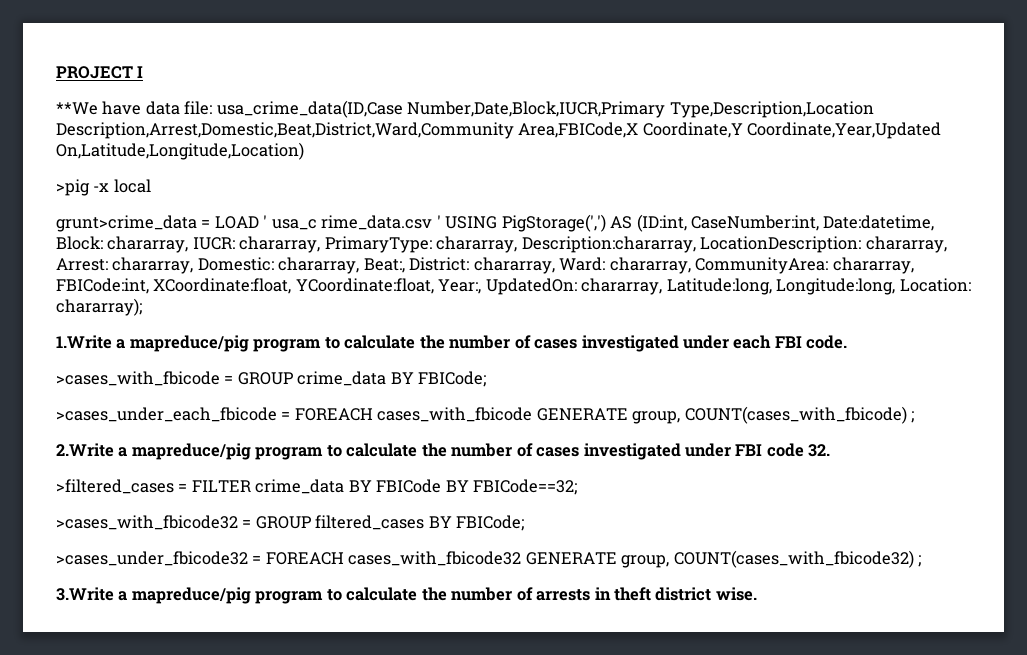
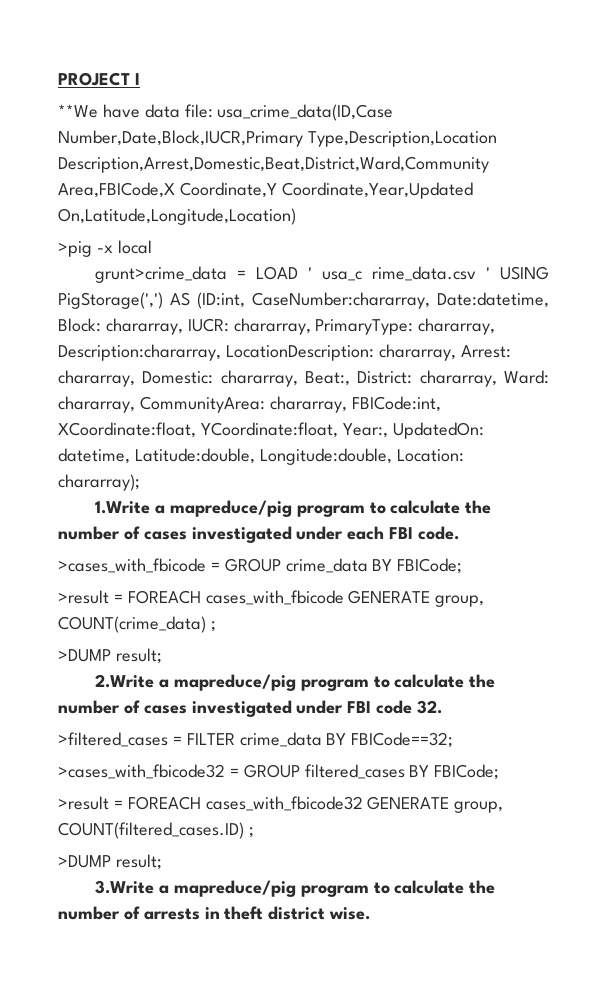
[691,215,820,231] CaseNumber:int, -> [252,292,430,309] CaseNumber:chararray,
[581,278,896,295] chararray, Latitude:long, Longitude:long, -> [58,448,392,465] datetime, Latitude:double, Longitude:double,
[56,407,277,422] >cases_under_each_fbicode -> [58,590,109,604] >result
[684,406,915,424] COUNT(cases_with_fbicode) ; -> [58,616,216,633] [58,648,162,664] COUNT(crime_data) ; // >DUMP result;
[376,479,469,493] FBICode BY -> (347, 739) none
[56,551,248,566] >cases_under_fbicode32 -> [58,796,109,810] >result
[673,550,922,568] COUNT(cases_with_fbicode32) ; -> [58,822,254,839] [58,854,162,870] COUNT(filtered_cases.ID) ; // >DUMP result;

